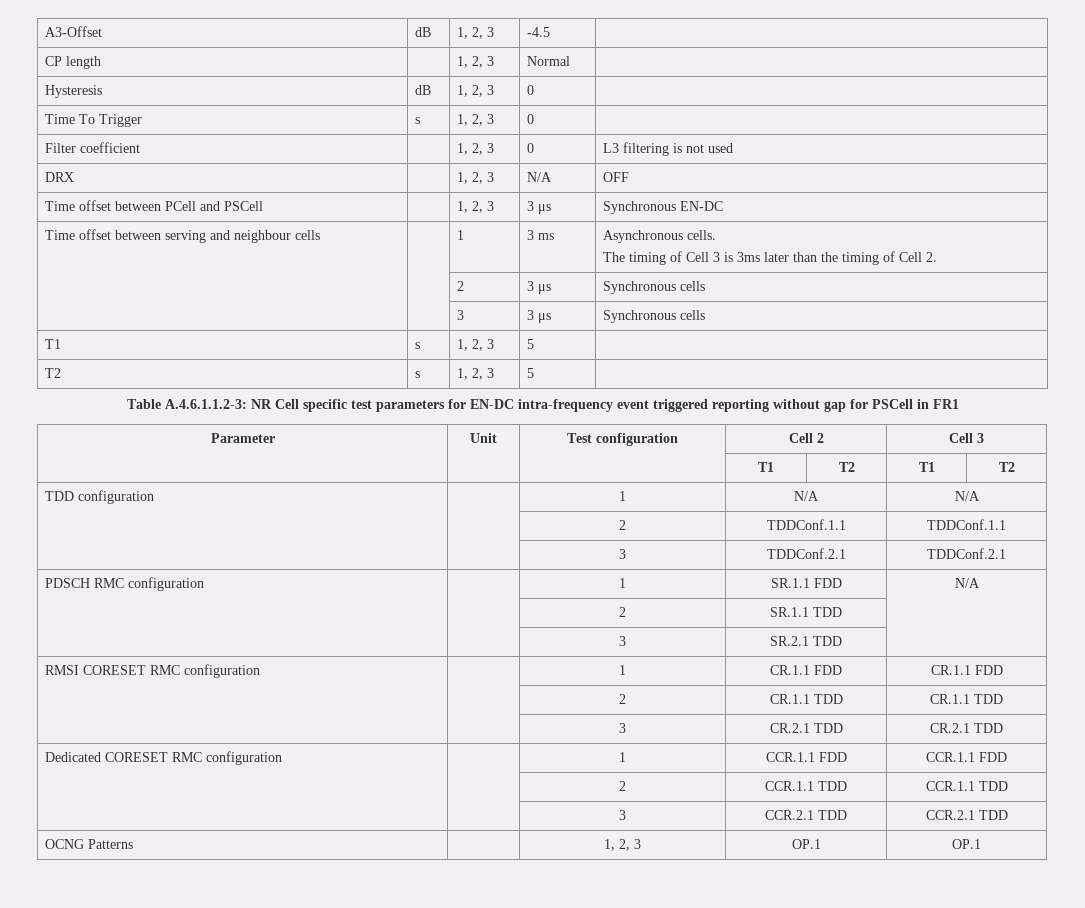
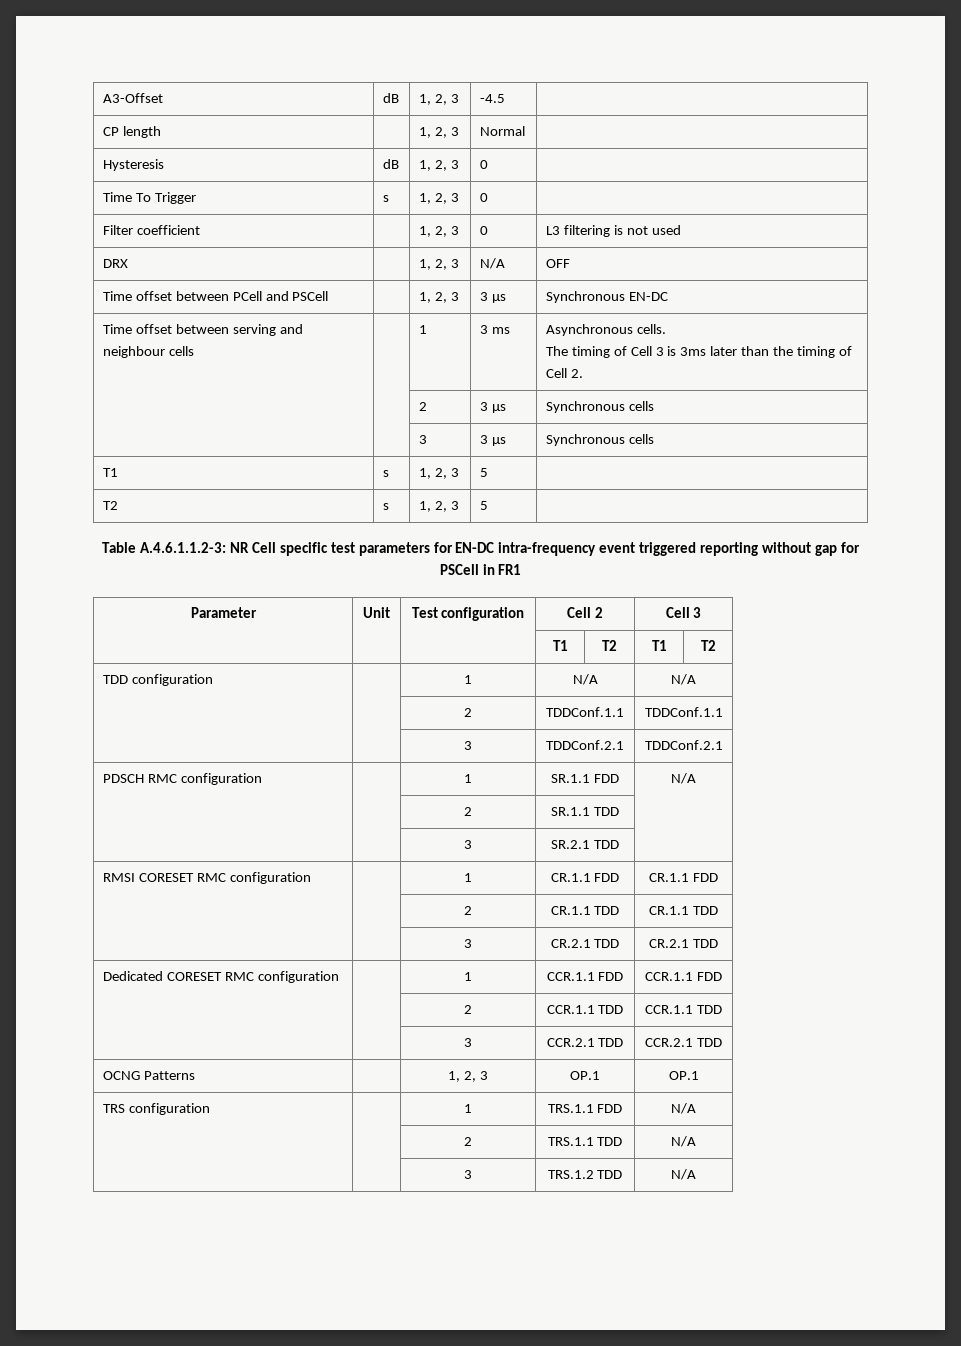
(981, 844) none -> [102,1103,210,1115] [464,1104,472,1113] [547,1104,623,1113] [671,1103,696,1114] [464,1137,472,1146] [547,1137,623,1146] [671,1136,696,1147] [464,1170,472,1179] [547,1170,623,1179] [671,1169,696,1180] // TRS configuration | | 1 | TRS.1.1 FDD | N/A // | | 2 | TRS.1.1 TDD | N/A // | | 3 | TRS.1.2 TDD | N/A

